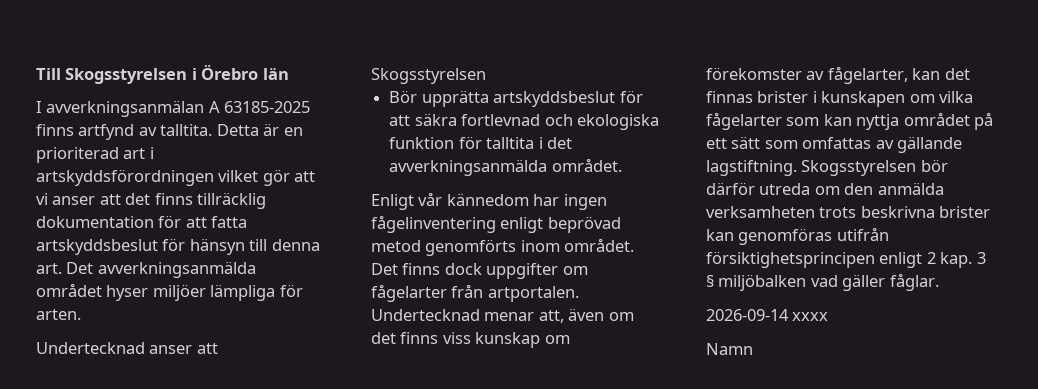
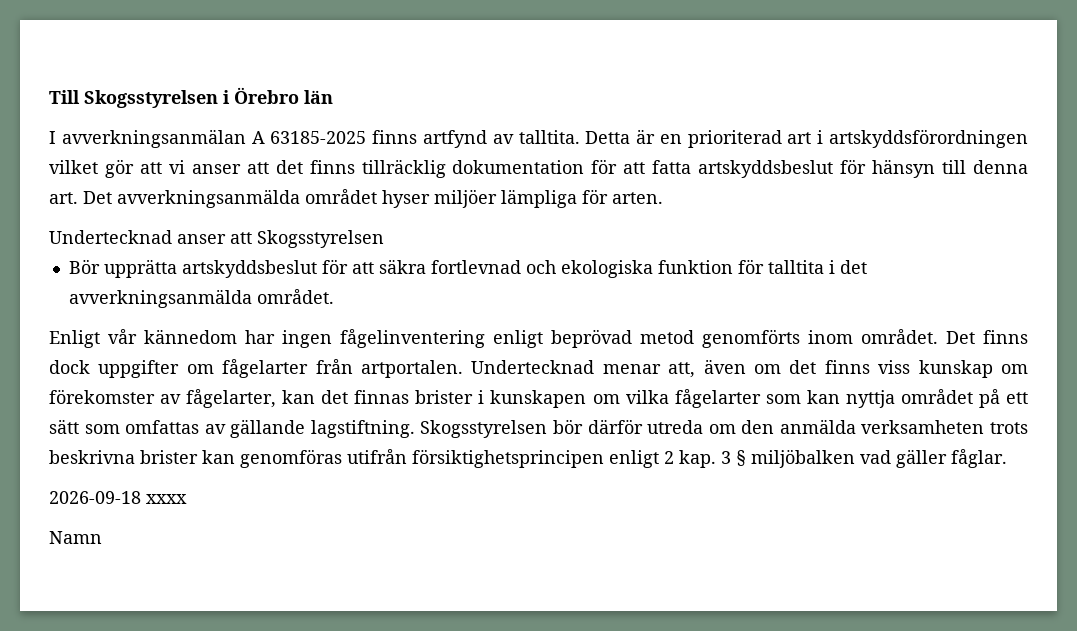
[706,309,789,321] 2026-09-14 -> [49,491,141,504] 2026-09-18

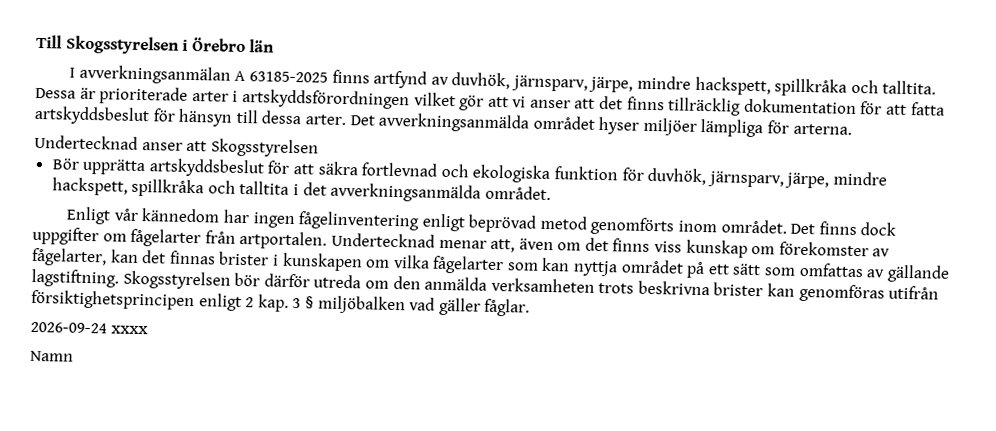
[518,129,812,148] talltita. Detta är en prioriterad art -> [451,72,937,97] [35,86,229,105] duvhök, järnsparv, järpe, mindre hackspett, spillkråka och talltita. Dessa är prioriterade arter
[973,160,1029,174] [49,192,78,204] denna art. -> [261,110,346,126] dessa arter.
[612,192,663,204] arten. -> [792,123,852,135] arterna.
(764, 266) none -> [647,167,887,189] [51,177,236,198] duvhök, järnsparv, järpe, mindre hackspett, spillkråka och
[49,491,141,504] 2026-09-18 -> [30,321,107,334] 2026-09-24

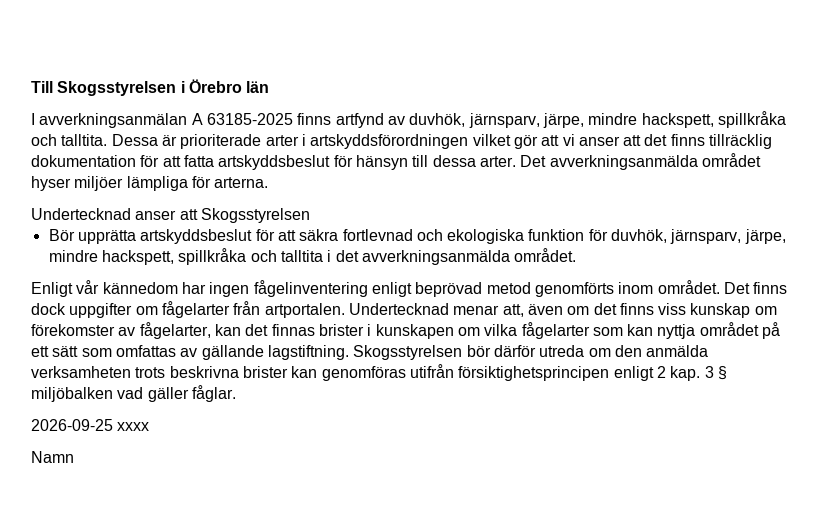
[30,321,107,334] 2026-09-24 -> [31,419,113,431] 2026-09-25

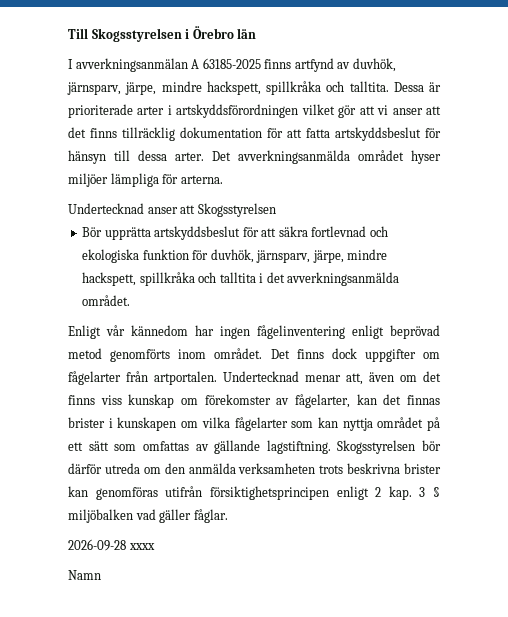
[31,419,113,431] 2026-09-25 -> [68,539,126,551] 2026-09-28

